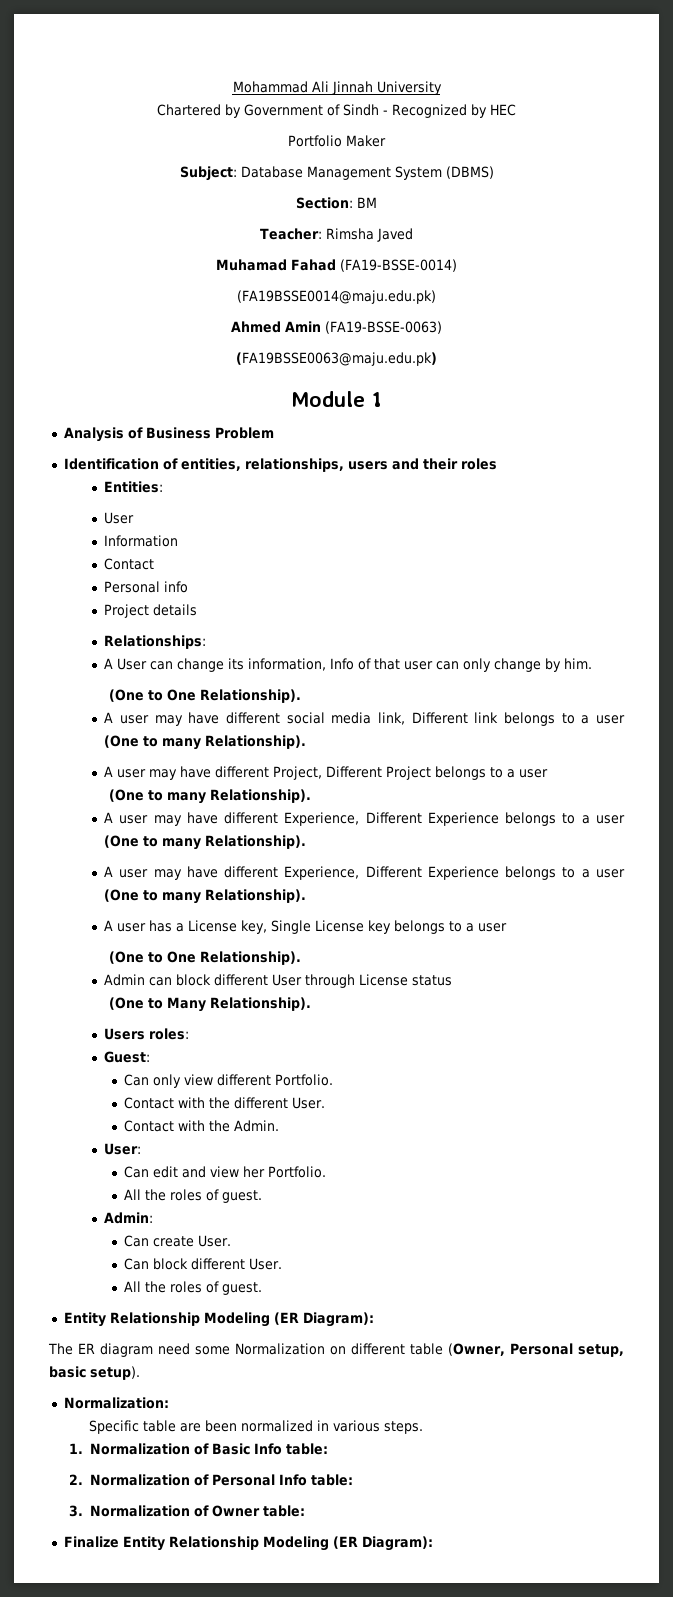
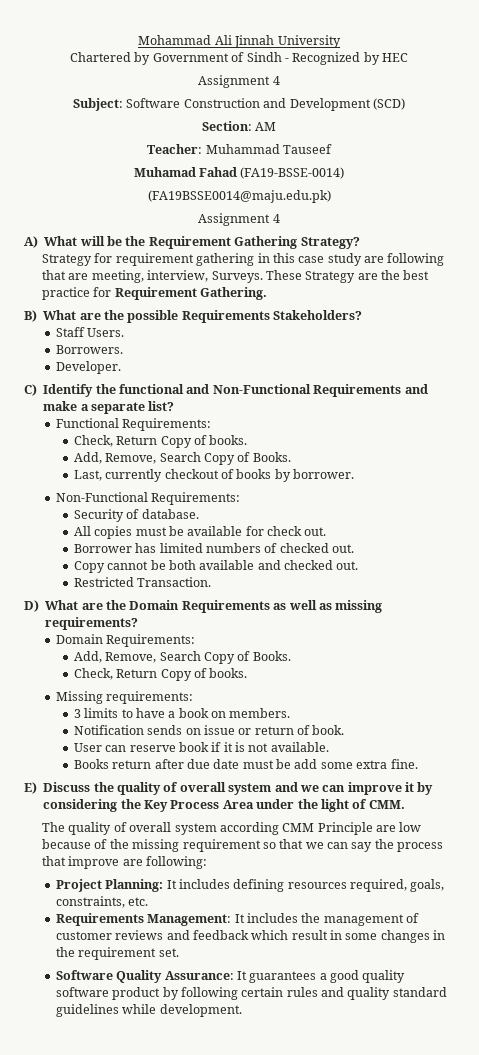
[288,135,386,147] Portfolio Maker -> [198,75,280,88] Assignment 4
[240,166,494,180] Database Management System (DBMS) -> [126,98,405,111] Software Construction and Development (SCD)
[357,197,377,208] BM -> [255,122,277,131] AM
[325,228,413,242] Rimsha Javed -> [205,144,332,154] Muhammad Tauseef
[231,321,443,334] [236,352,437,366] [291,391,382,407] [63,427,274,442] [63,458,497,472] [104,481,164,493] [104,512,135,524] [104,535,179,547] [104,558,155,570] [104,581,189,593] [104,604,198,618] [104,635,207,649] [104,658,593,672] [109,689,302,703] [104,712,626,726] [104,735,307,750] [104,766,549,780] [109,789,312,804] [104,812,625,826] [104,835,307,850] [104,866,625,880] [104,889,307,904] [104,920,508,934] [109,951,302,965] [104,974,453,988] [109,997,312,1012] [104,1028,190,1040] [104,1051,151,1063] [124,1074,334,1088] [124,1097,326,1109] [124,1120,280,1132] [104,1143,142,1155] [124,1166,327,1178] [124,1189,263,1203] [104,1212,154,1224] [124,1235,232,1247] [124,1258,283,1270] [124,1281,263,1295] [63,1312,374,1327] [48,1343,624,1357] [49,1366,140,1380] [63,1397,169,1409] [89,1420,424,1434] [69,1443,328,1455] [69,1474,353,1486] [69,1505,305,1517] [63,1536,433,1551] Ahmed Amin (FA19-BSSE-0063) // (FA19BSSE0063@maju.edu.pk) // Module 1 // Analysis of Business Problem // Identification of entities, relationships, users and their roles // Entities: // User // Information // Contact // Personal info // Project details // Relationships: // A User can change its information, Info of that user can only change by him. // (One to One Relationship). // A user may have different social media link, Different link belongs to a user (One to many Relationship). // A user may have different Project, Different Project belongs to a user // (One to many Relationship). // A user may have different Experience, Different Experience belongs to a user (One to many Relationship). // A user may have different Experience, Different Experience belongs to a user (One to many Relationship). // A user has a License key, Single License key belongs to a user // (One to One Relationship). // Admin can block different User through License status // (One to Many Relationship). // Users roles: // Guest: // Can only view different Portfolio. // Contact with the different User. // Contact with the Admin. // User: // Can edit and view her Portfolio. // All the roles of guest. // Admin: // Can create User. // Can block different User. // All the roles of guest. // Entity Relationship Modeling (ER Diagram): // The ER diagram need some Normalization on different table (Owner, Personal setup, basic setup). // Normalization: // Specific table are been normalized in various steps. // 1. Normalization of Basic Info table: // 2. Normalization of Personal Info table: // 3. Normalization of Owner table: // Finalize Entity Relationship Modeling (ER Diagram): -> [198,213,280,226] [24,236,360,249] [42,253,445,266] [42,270,430,283] [42,287,268,300] [24,310,363,323] [55,327,125,337] [55,345,123,354] [55,361,121,374] [24,384,428,397] [43,401,175,414] [55,418,212,431] [73,435,248,448] [73,452,291,465] [73,469,355,482] [55,492,241,505] [73,509,199,522] [73,526,327,539] [73,543,355,553] [73,560,359,573] [73,577,212,587] [24,600,383,613] [45,617,139,630] [55,634,196,647] [73,651,291,664] [73,668,248,681] [55,691,194,704] [73,708,291,718] [73,725,345,735] [73,742,329,752] [73,759,418,769] [24,782,434,795] [43,799,405,812] [42,822,422,835] [42,839,444,852] [42,856,208,869] [55,879,445,892] [55,896,149,908] [55,913,420,926] [55,930,446,943] [55,947,179,960] [55,970,406,983] [55,987,447,1000] [55,1004,242,1017] Assignment 4 // A) What will be the Requirement Gathering Strategy? // Strategy for requirement gathering in this case study are following that are meeting, interview, Surveys. These Strategy are the best practice for Requirement Gathering. // B) What are the possible Requirements Stakeholders? // Staff Users. // Borrowers. // Developer. // C) Identify the functional and Non-Functional Requirements and make a separate list? // Functional Requirements: // Check, Return Copy of books. // Add, Remove, Search Copy of Books. // Last, currently checkout of books by borrower. // Non-Functional Requirements: // Security of database. // All copies must be available for check out. // Borrower has limited numbers of checked out. // Copy cannot be both available and checked out. // Restricted Transaction. // D) What are the Domain Requirements as well as missing requirements? // Domain Requirements: // Add, Remove, Search Copy of Books. // Check, Return Copy of books. // Missing requirements: // 3 limits to have a book on members. // Notification sends on issue or return of book. // User can reserve book if it is not available. // Books return after due date must be add some extra fine. // E) Discuss the quality of overall system and we can improve it by considering the Key Process Area under the light of CMM. // The quality of overall system according CMM Principle are low because of the missing requirement so that we can say the process that improve are following: // Project Planning: It includes defining resources required, goals, constraints, etc. // Requirements Management: It includes the management of customer reviews and feedback which result in some changes in the requirement set. // Software Quality Assurance: It guarantees a good quality software product by following certain rules and quality standard guidelines while development.

